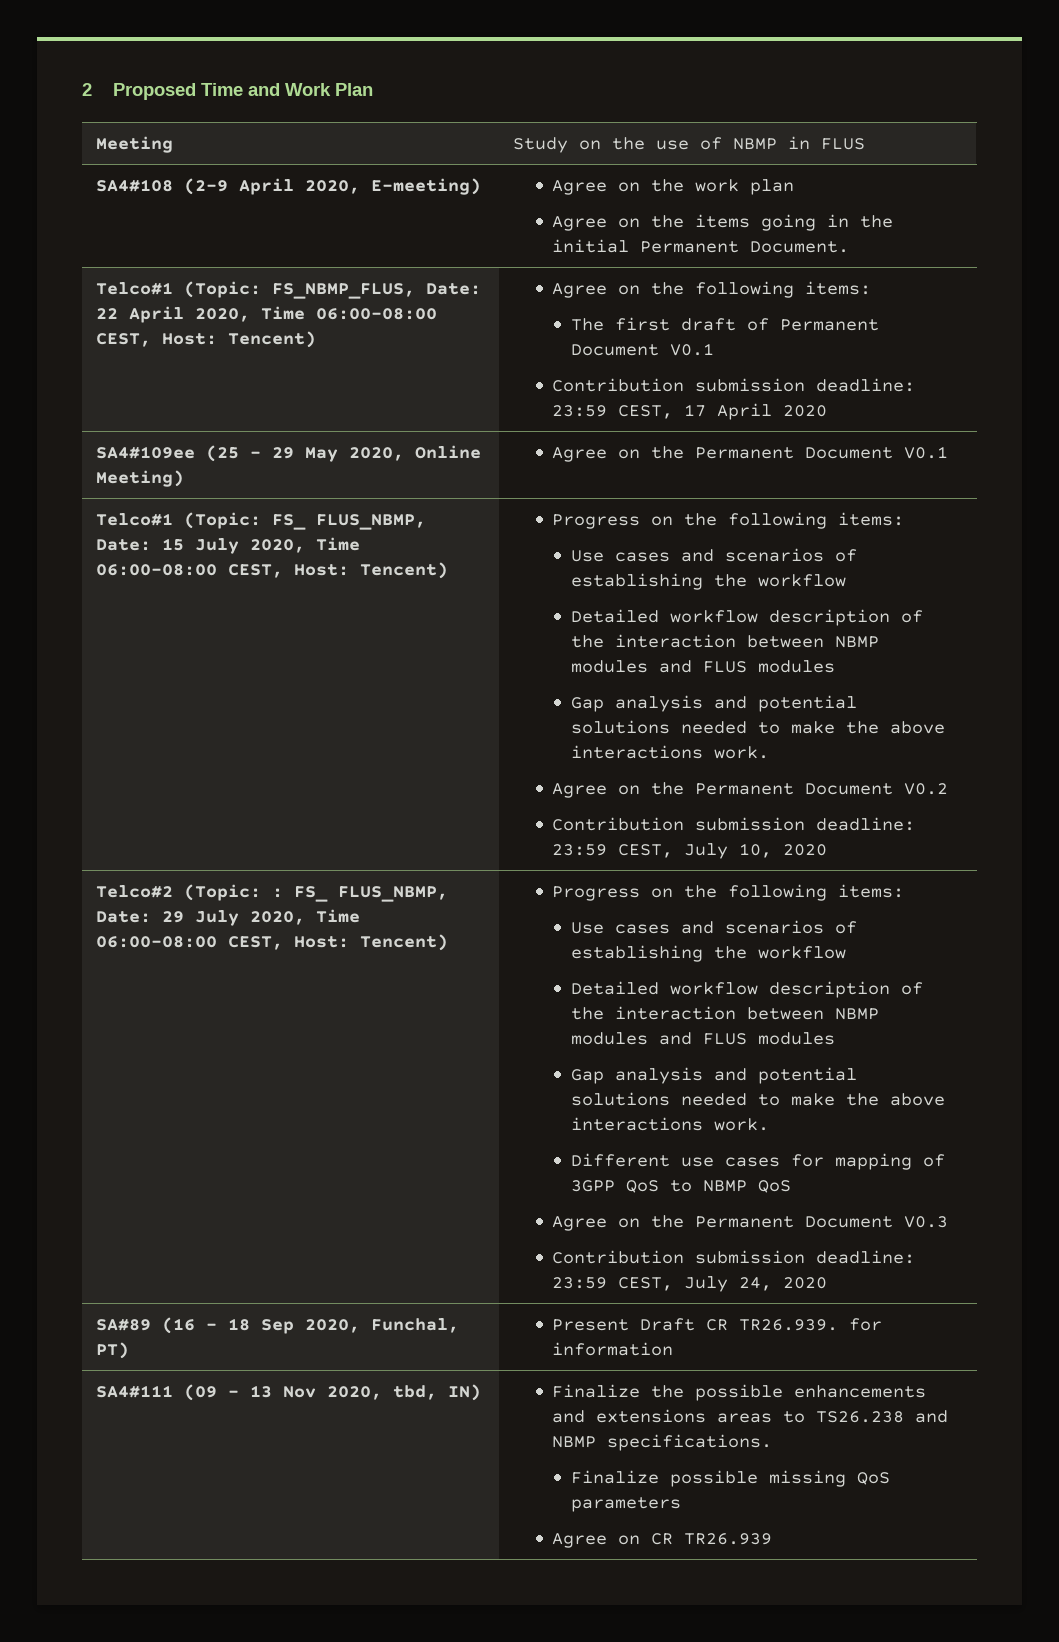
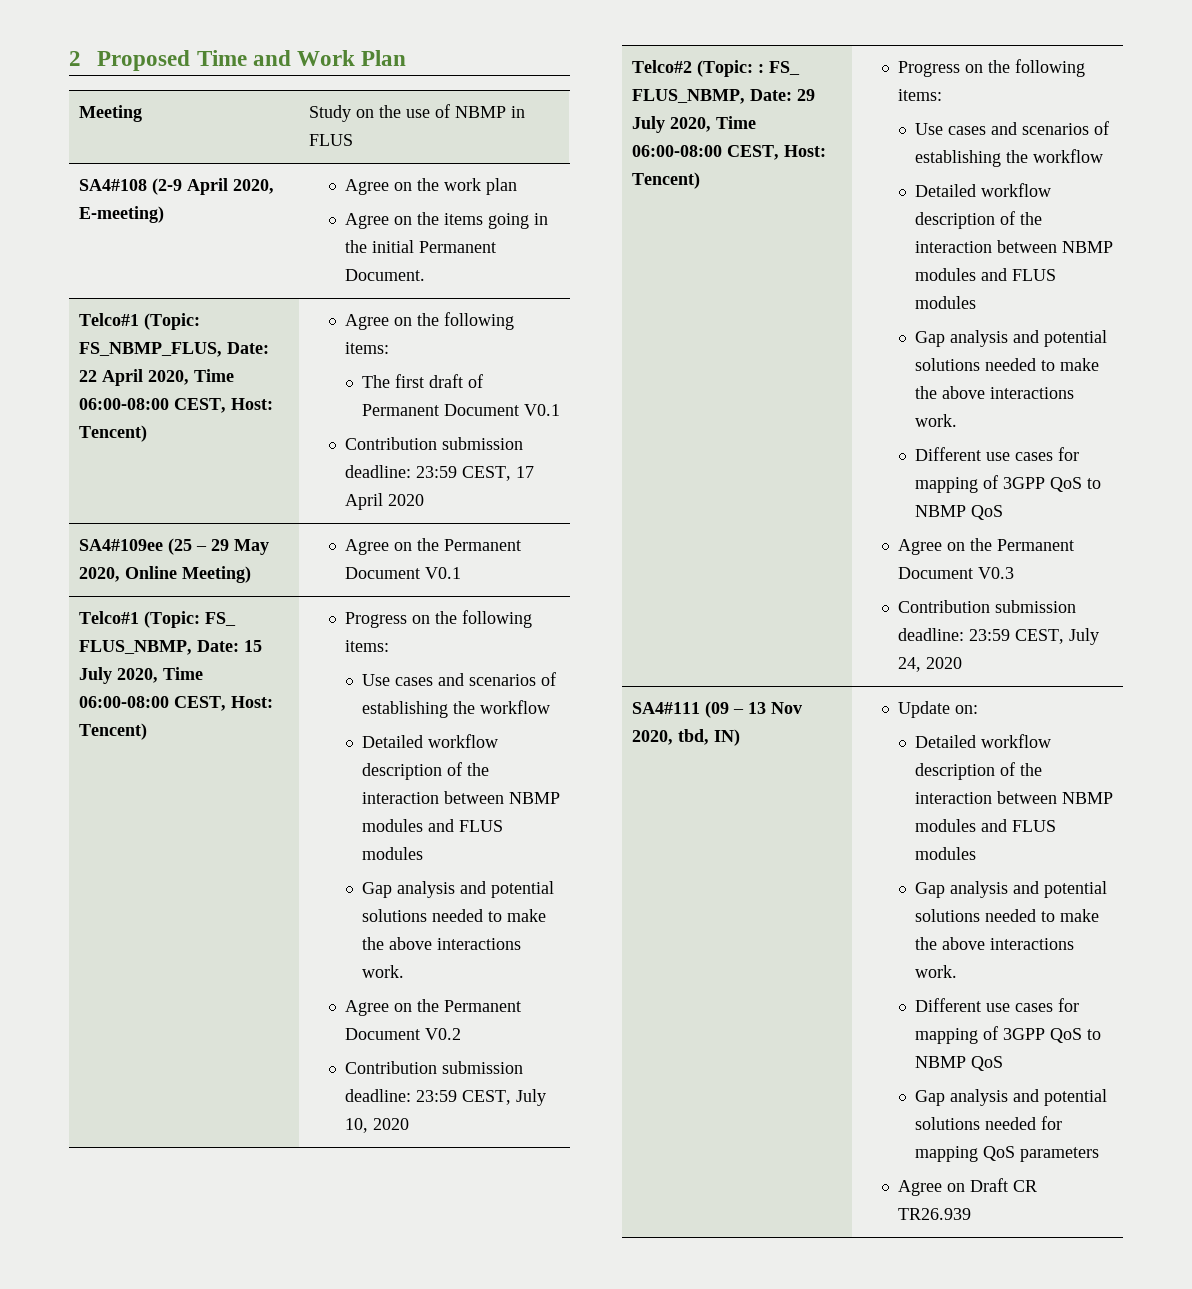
[96,1317,460,1334] [96,1342,130,1359] [552,1318,883,1331] [552,1342,674,1356] // SA#89 (16 – 18 Sep 2020, Funchal, PT) | Present Draft CR TR26.939. for information -> (963, 663) none
[552,1384,927,1401] [552,1409,949,1423] [552,1434,773,1451] [571,1470,847,1487] Finalize the possible enhancements and extensions areas to TS26.238 and NBMP specifications. // Finalize possible missing -> [898,701,979,718] [915,734,1052,748] [915,762,1043,780] [915,791,1114,804] [915,819,1057,832] [915,847,977,860] [915,881,1108,898] [915,909,1100,922] [915,937,1075,950] [915,965,958,978] [915,998,1080,1012] [915,1026,1102,1044] [915,1056,1004,1071] [915,1089,1108,1106] [915,1116,1063,1130] [915,1146,979,1162] Update on: // Detailed workflow description of the interaction between NBMP modules and FLUS modules // Gap analysis and potential solutions needed to make the above interactions work. // Different use cases for mapping of 3GPP QoS to NBMP QoS // Gap analysis and potential solutions needed for mapping
(641, 1540) none -> [970,1178,1009,1192] Draft

